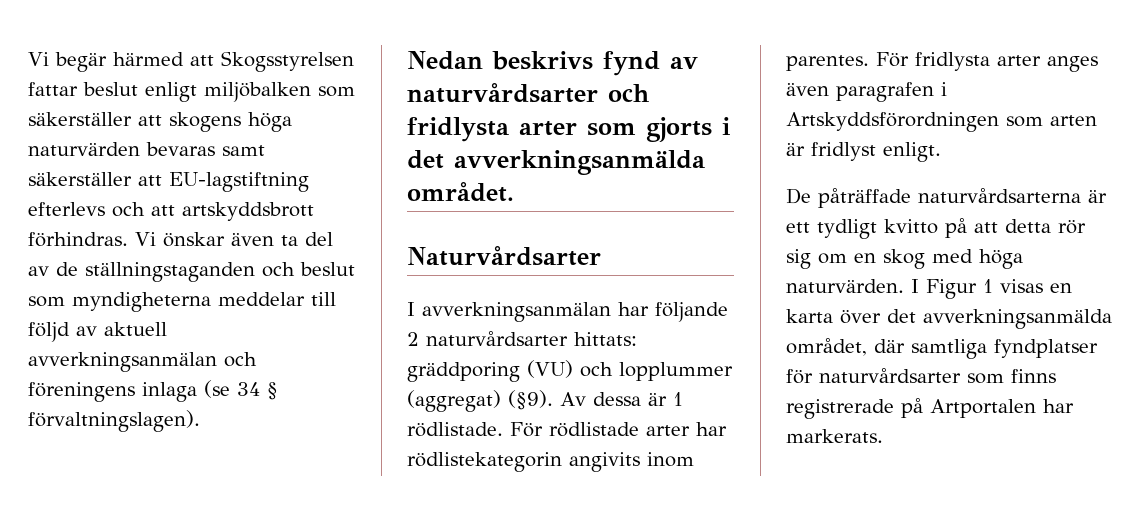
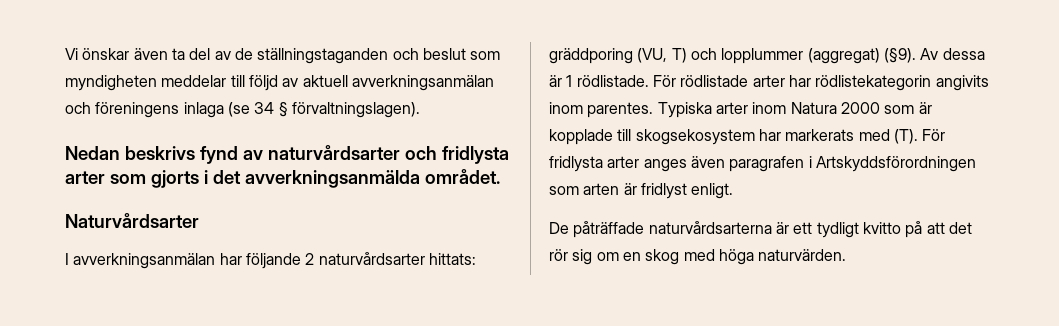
[28,51,354,72] [28,82,355,102] [28,112,292,132] [28,142,265,156] [28,172,309,192] [28,202,314,221] [28,232,156,247] Vi begär härmed att Skogsstyrelsen fattar beslut enligt miljöbalken som säkerställer att skogens höga naturvärden bevaras samt säkerställer att EU-lagstiftning efterlevs och att artskyddsbrott förhindras. Vi -> [65,48,78,60] Vi
[72,292,211,312] myndigheterna -> [65,75,157,91] myndigheten
[527,360,573,378] (VU) -> [637,48,687,63] (VU, T)
(869, 63) none -> [657,102,932,118] [549,129,918,145] Typiska arter inom Natura 2000 som är kopplade till skogsekosystem har markerats med (T).
[1005,219,1051,233] detta -> [948,222,972,234] det
[911,279,1072,299] [786,309,1112,329] [786,338,1098,359] [786,368,1056,384] [786,398,1074,419] [786,429,883,443] I Figur 1 visas en karta över det avverkningsanmälda området, där samtliga fyndplatser för naturvårdsarter som finns registrerade på Artportalen har markerats. -> (847, 255) none

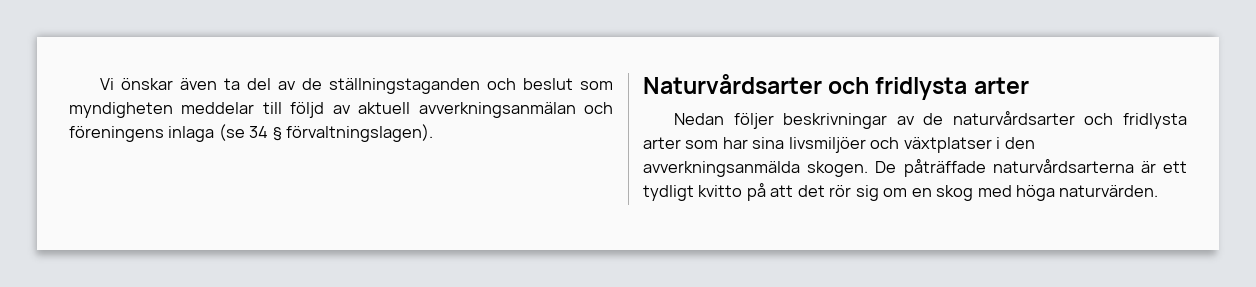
[65,146,263,164] Nedan beskrivs fynd av -> [643,74,1029,100] [674,113,944,129] Naturvårdsarter och fridlysta arter // Nedan följer beskrivningar av de
[150,169,500,188] [65,213,199,228] [65,252,476,269] [549,48,985,64] [549,75,989,91] [549,102,932,118] [549,129,946,145] [549,156,976,172] [549,183,734,199] gjorts i det avverkningsanmälda området. // Naturvårdsarter // I avverkningsanmälan har följande 2 naturvårdsarter hittats: gräddporing (VU, T) och lopplummer (aggregat) (§9). Av dessa är 1 rödlistade. För rödlistade arter har rödlistekategorin angivits inom parentes. Typiska arter inom Natura 2000 som är kopplade till skogsekosystem har markerats med (T). För fridlysta arter anges även paragrafen i Artskyddsförordningen som arten är fridlyst enligt. // -> [722,137,1035,153] [643,161,869,177] har sina livsmiljöer och växtplatser i den avverkningsanmälda skogen.

